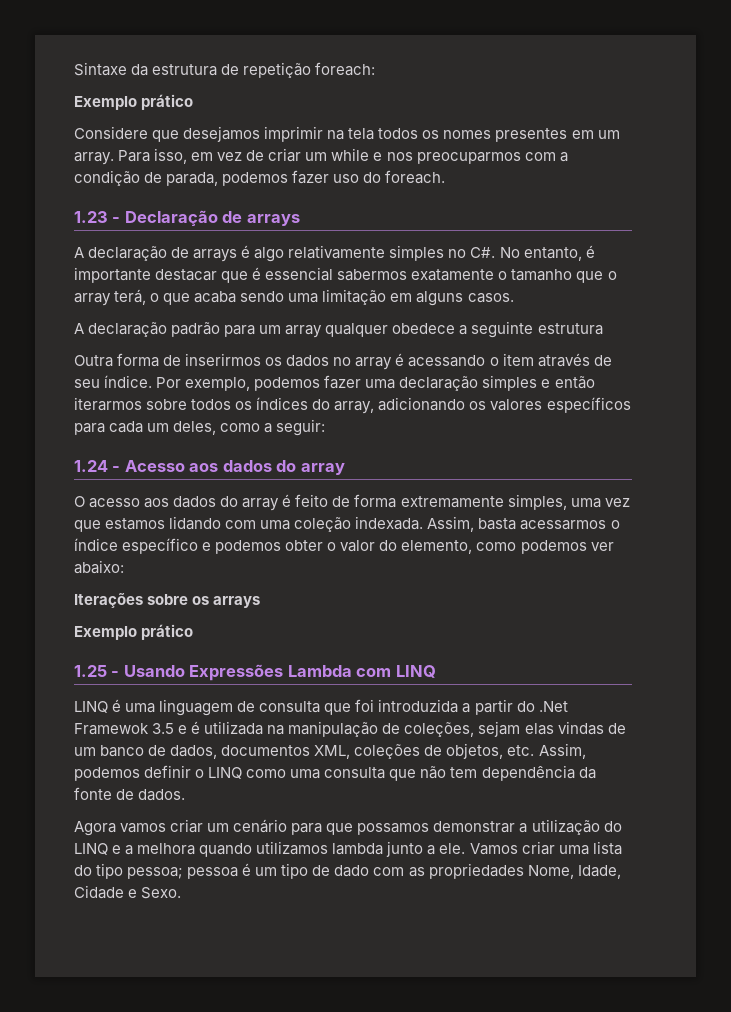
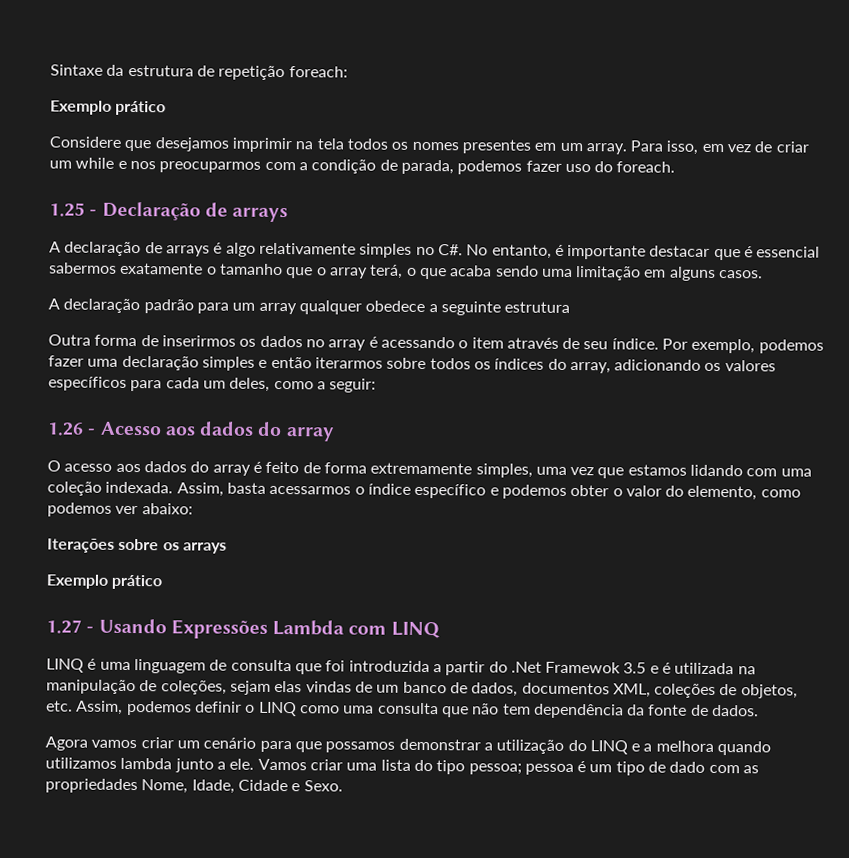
[74,211,108,223] 1.23 -> [49,202,85,217] 1.25
[74,460,108,472] 1.24 -> [47,422,84,436] 1.26
[74,665,107,677] 1.25 -> [46,619,82,634] 1.27

